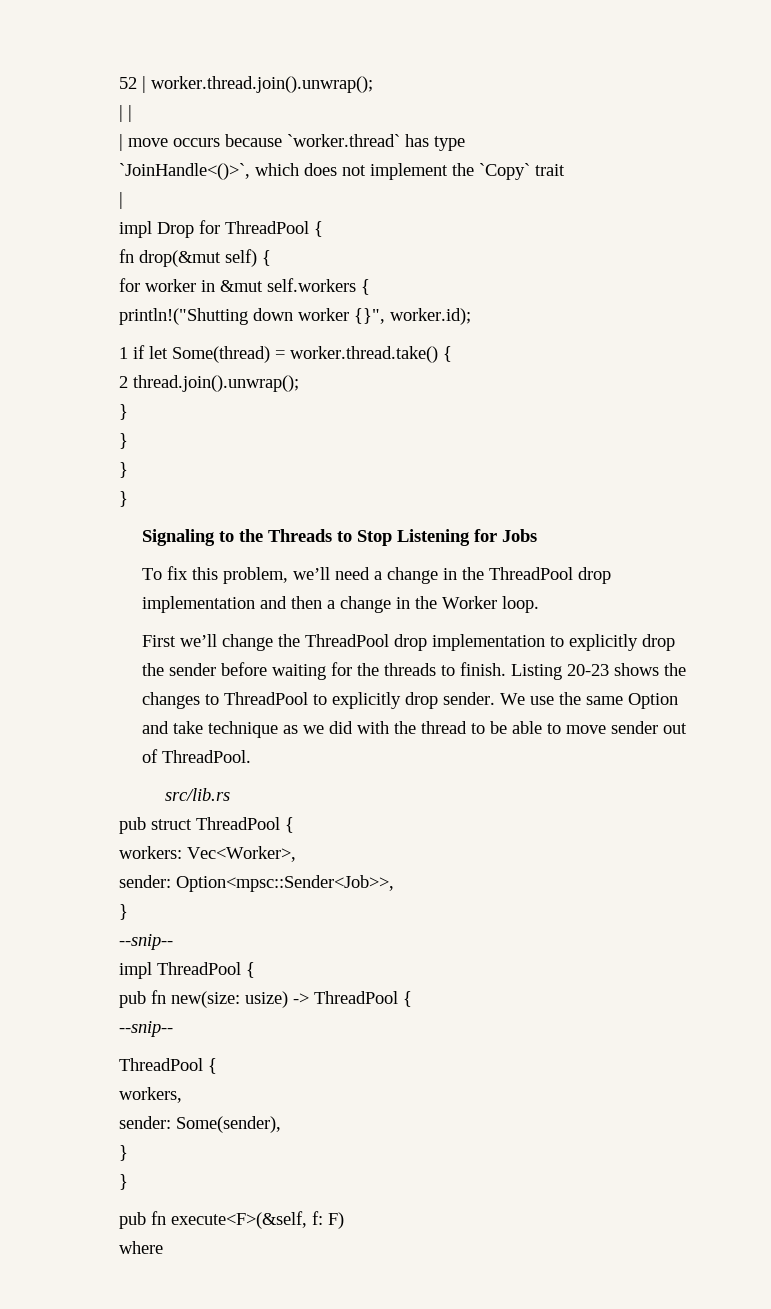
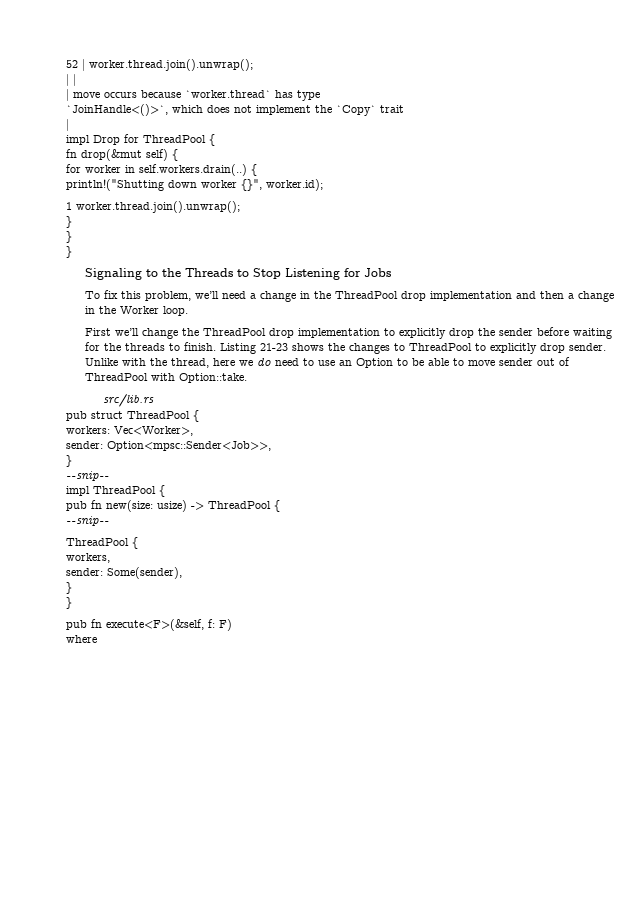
[219,278,356,292] &mut self.workers -> [139,164,248,176] self.workers.drain(..)
[132,345,452,363] [118,375,299,392] [118,404,128,420] if let Some(thread) = worker.thread.take() { // 2 thread.join().unwrap(); // } -> [76,201,241,213] worker.thread.join().unwrap();
[566,664,609,676] 20-23 -> [259,343,288,351] 21-23
[499,692,678,709] [141,721,467,738] We use the same Option and take technique as we did with the thread -> [84,358,393,368] Unlike with the thread, here we do need to use an Option
[161,750,251,763] ThreadPool. -> [84,373,247,383] ThreadPool with Option::take.

